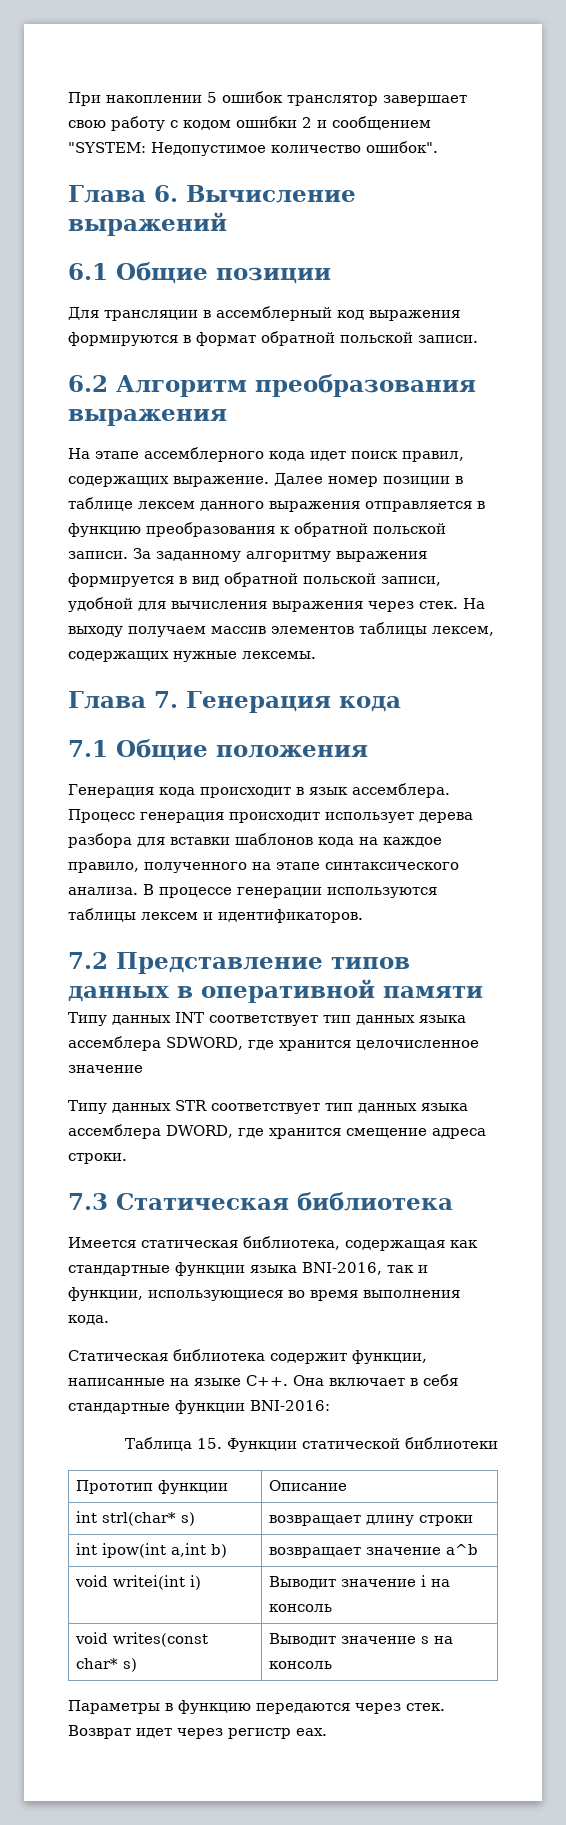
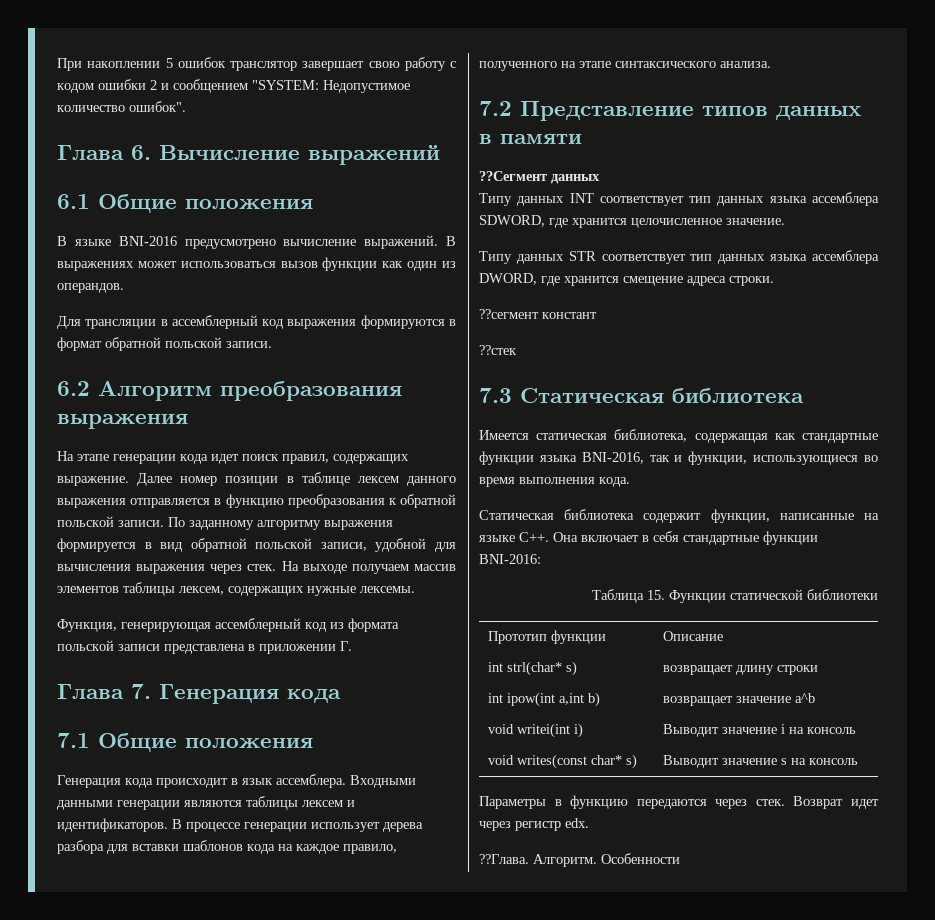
[216,267,331,284] позиции -> [185,199,313,209] [57,235,456,249] [57,257,456,271] [57,283,124,293] положения // В языке BNI-2016 предусмотрено вычисление выражений. В выражениях может использоваться вызов функции как один из операндов.
[144,447,264,462] ассемблерного -> [113,454,176,464] генерации
[133,548,151,559] За -> [168,517,185,527] По
[68,626,123,637] выходу -> [302,564,347,574] выходе
(316, 655) none -> [57,618,399,632] [57,640,352,654] // Функция, генерирующая ассемблерный код из формата польской записи представлена в приложении Г.
[68,809,320,823] Процесс генерация происходит -> [350,775,416,788] [57,796,355,810] [57,818,307,832] Входными данными генерации являются таблицы лексем и идентификаторов. В процессе генерации
[143,884,437,898] [68,908,363,923] В процессе генерации используются таблицы лексем и идентификаторов. -> (771, 64) none
[201,979,375,1003] оперативной -> (492, 139) none
(483, 992) none -> [479,171,600,184] // ??Сегмент данных
[68,1065,143,1073] значение -> [726,218,785,225] значение.
(127, 1158) none -> [479,309,597,319] [479,345,517,355] // ??сегмент констант // ??стек
[296,1728,327,1736] eax. -> [565,818,589,828] [479,853,680,867] edx. // ??Глава. Алгоритм. Особенности

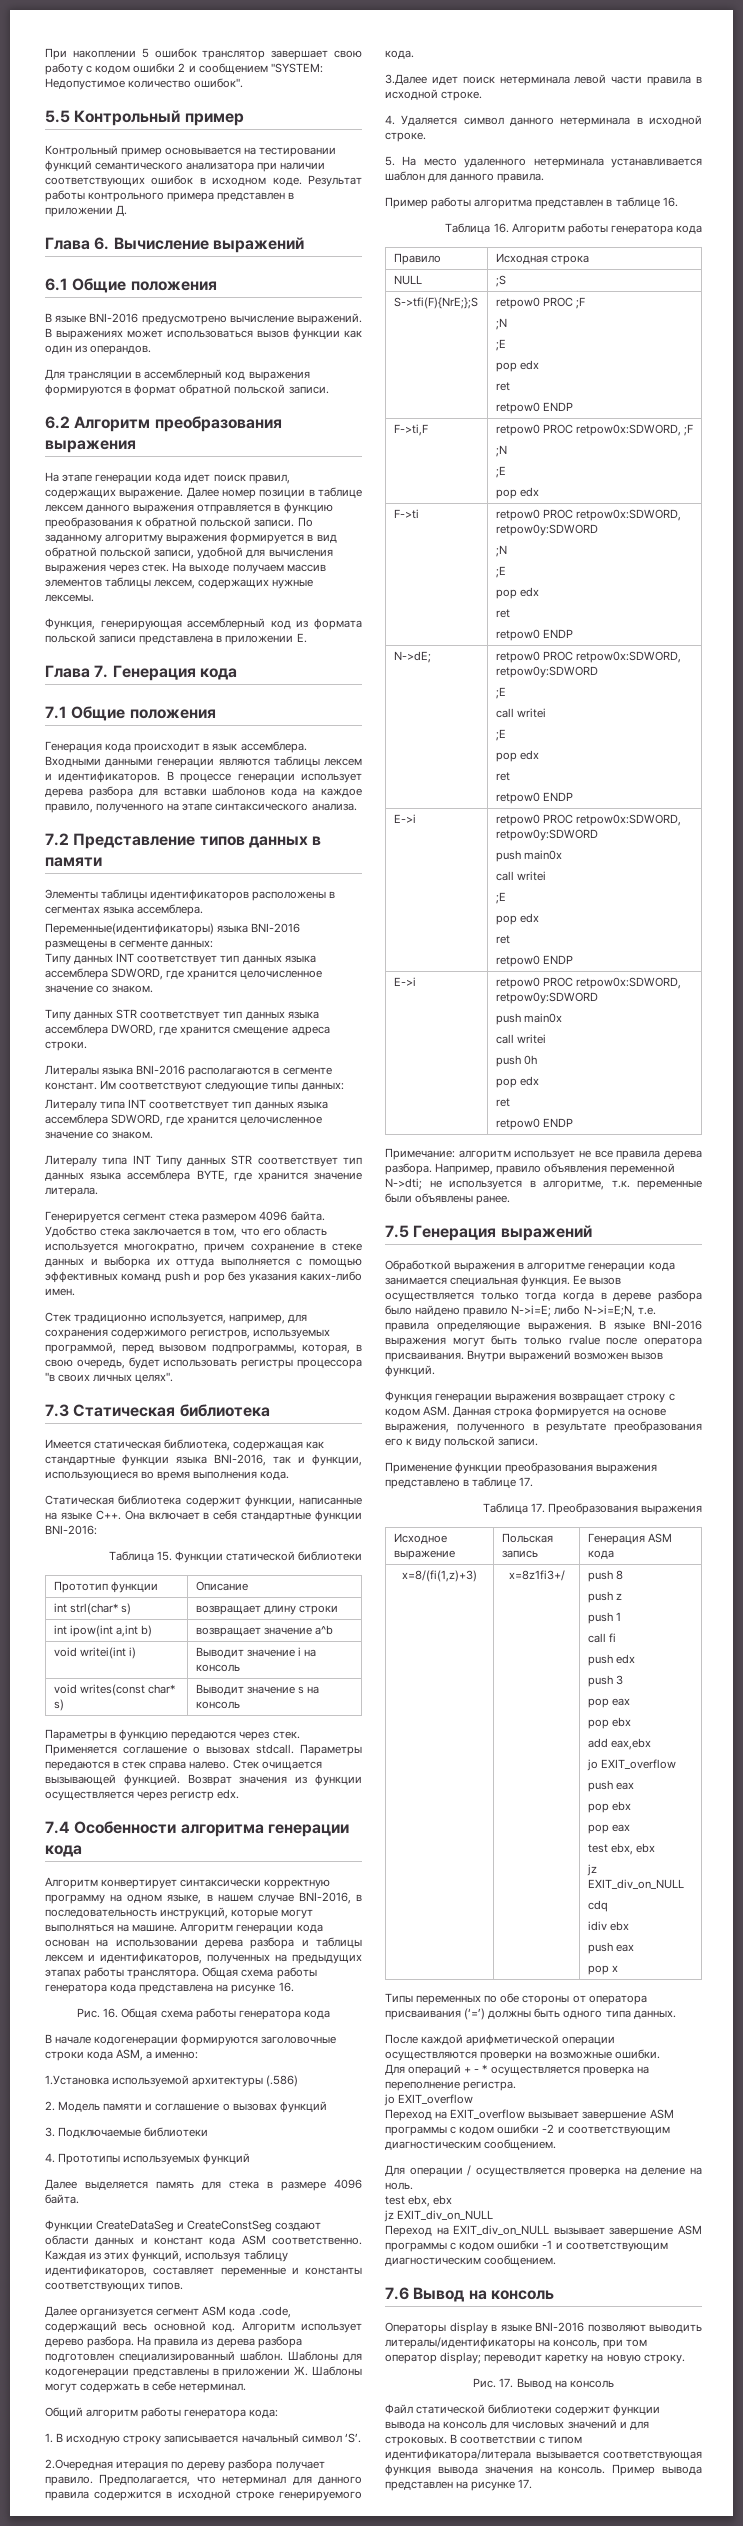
(186, 106) none -> [45,110,244,126] [45,145,337,157] [45,160,326,172] [45,175,362,187] [45,190,295,202] [45,205,128,217] // 5.5 Контрольный пример // Контрольный пример основывается на тестировании функций семантического анализатора при наличии соответствующих ошибок в исходном коде. Результат работы контрольного примера представлен в приложении Д.
[340,641,352,651] Г. -> [296,633,307,643] E.
[479,171,600,184] ??Сегмент данных -> [45,889,336,901] [45,904,204,916] [45,923,301,935] [45,940,214,950] Элементы таблицы идентификаторов расположены в сегментах языка ассемблера. // Переменные(идентификаторы) языка BNI-2016 размещены в сегменте данных:
[726,218,785,225] значение. -> [45,985,154,993] значение со знаком.
[479,309,597,319] [479,345,517,355] ??сегмент констант // ??стек -> [45,1065,332,1077] [45,1080,344,1092] [45,1099,328,1111] [45,1114,323,1126] [45,1131,154,1139] [45,1155,362,1167] [45,1170,362,1182] [45,1187,98,1197] [45,1211,325,1223] [45,1226,327,1238] [45,1243,362,1253] [45,1256,362,1268] [45,1271,362,1283] [45,1288,75,1296] [45,1312,308,1324] [45,1329,331,1339] [45,1342,362,1354] [45,1357,362,1369] [45,1372,174,1383] Литералы языка BNI-2016 располагаются в сегменте констант. Им соответствуют следующие типы данных: // Литералу типа INT соответствует тип данных языка ассемблера SDWORD, где хранится целочисленное значение со знаком. // Литералу типа INT Типу данных STR соответствует тип данных языка ассемблера BYTE, где хранится значение литерала. // Генерируется сегмент стека размером 4096 байта. Удобство стека заключается в том, что его область используется многократно, причем сохранение в стеке данных и выборка их оттуда выполняется с помощью эффективных команд push и pop без указания каких-либо имен. // Стек традиционно используется, например, для сохранения содержимого регистров, используемых программой, перед вызовом подпрограммы, которая, в свою очередь, будет использовать регистры процессора "в своих личных целях".
[793,796,879,809] [479,818,589,831] [479,853,680,867] Возврат идет через регистр edx. // ??Глава. Алгоритм. Особенности -> [45,1744,362,1756] [45,1759,322,1771] [45,1774,362,1786] [45,1789,240,1801] [45,1821,349,1837] [45,1845,82,1857] [45,1877,331,1889] [45,1892,362,1904] [45,1907,314,1919] [45,1922,323,1934] [45,1937,362,1949] [45,1952,362,1964] [45,1967,317,1979] [45,1982,294,1994] [77,2008,330,2020] [45,2034,337,2046] [45,2049,199,2061] [45,2075,299,2087] [45,2101,327,2113] [45,2127,209,2138] [45,2153,251,2165] [45,2179,362,2191] [45,2194,79,2204] [45,2220,322,2232] [45,2235,362,2246] [45,2250,288,2262] [45,2265,362,2277] [45,2282,184,2292] [45,2306,291,2318] [45,2321,362,2333] [45,2336,302,2348] [45,2351,362,2363] [45,2366,362,2378] [45,2381,247,2393] [45,2407,279,2419] [45,2433,361,2445] [45,2459,325,2471] [45,2474,362,2486] [45,2489,362,2501] [385,50,414,59] [385,74,702,86] [385,89,483,101] [385,115,702,127] [385,132,426,142] [385,156,702,168] [385,171,545,183] [385,197,678,209] [445,223,702,235] [393,253,441,265] [495,253,589,265] [393,275,422,285] [495,275,506,287] [393,297,478,309] [495,297,585,309] [495,318,507,330] [495,339,506,351] [495,360,539,372] [495,382,510,391] [495,402,573,414] [393,424,428,436] [495,424,694,436] [495,445,507,457] [495,466,506,478] [495,487,539,499] [393,509,419,519] [495,509,681,521] [495,524,598,536] [495,545,507,557] [495,566,506,578] [495,587,539,599] [495,609,510,618] [495,629,573,641] [393,651,431,663] [495,651,681,663] [495,666,598,678] [495,687,506,699] [495,708,546,718] [495,729,506,741] [495,750,539,762] [495,772,510,781] [495,792,573,804] [393,814,416,823] [495,814,681,826] [495,829,598,841] [495,850,562,862] [495,871,546,881] [495,892,506,904] [495,913,539,925] [495,935,510,944] [495,955,573,967] [393,977,416,986] [495,977,681,989] [495,992,598,1004] [495,1013,562,1025] [495,1034,546,1044] [495,1055,537,1067] [495,1076,539,1088] [495,1098,510,1107] [495,1118,573,1130] [385,1148,702,1160] [385,1163,676,1175] [385,1178,702,1190] [385,1193,511,1205] [385,1225,592,1241] [385,1260,675,1272] [385,1275,622,1287] [385,1290,702,1302] [385,1305,656,1317] [385,1320,702,1332] [385,1335,702,1347] [385,1350,664,1362] [385,1365,435,1377] [385,1391,675,1403] [385,1406,666,1418] [385,1421,702,1433] [385,1436,539,1448] [385,1462,658,1474] [385,1477,534,1489] [482,1503,702,1515] [393,1533,447,1544] [393,1550,455,1560] [501,1533,553,1543] [501,1550,538,1558] [587,1533,672,1545] [587,1550,614,1559] [402,1570,477,1582] [508,1570,565,1581] [587,1570,623,1582] [587,1591,622,1603] [587,1612,621,1624] [587,1633,616,1643] [587,1654,635,1666] [587,1675,623,1687] [587,1698,630,1708] [587,1717,631,1729] [587,1738,651,1750] [586,1759,676,1771] [587,1780,634,1792] [587,1801,631,1813] [587,1824,630,1834] [587,1843,655,1855] [586,1864,597,1876] [587,1879,684,1889] [587,1900,608,1912] [587,1921,629,1931] [587,1942,634,1954] [587,1965,618,1975] [385,1993,647,2005] [385,2008,676,2020] [385,2034,616,2046] [385,2049,661,2061] [385,2064,649,2076] [385,2081,517,2091] [384,2094,474,2106] [385,2109,674,2121] [385,2124,670,2136] [385,2139,557,2150] [385,2165,702,2177] [385,2182,413,2190] [385,2195,453,2207] [384,2210,494,2222] [385,2225,702,2237] [385,2240,668,2252] [385,2255,557,2266] [385,2287,554,2302] [385,2322,702,2334] [385,2337,648,2349] [385,2352,685,2364] [473,2378,614,2389] [385,2404,661,2416] [385,2419,649,2430] [385,2434,583,2446] [385,2449,702,2461] [385,2464,702,2476] [385,2479,533,2491] Применяется соглашение о вызовах stdcall. Параметры передаются в стек справа налево. Стек очищается вызывающей функцией. Возврат значения из функции осуществляется через регистр edx. // 7.4 Особенности алгоритма генерации кода // Алгоритм конвертирует синтаксически корректную программу на одном языке, в нашем случае BNI-2016, в последовательность инструкций, которые могут выполняться на машине. Алгоритм генерации кода основан на использовании дерева разбора и таблицы лексем и идентификаторов, полученных на предыдущих этапах работы транслятора. Общая схема работы генератора кода представлена на рисунке 16. // Рис. 16. Общая схема работы генератора кода // В начале кодогенерации формируются заголовочные строки кода ASM, а именно: // 1.Установка используемой архитектуры (.586) // 2. Модель памяти и соглашение о вызовах функций // 3. Подключаемые библиотеки // 4. Прототипы используемых функций // Далее выделяется память для стека в размере 4096 байта. // Функции CreateDataSeg и CreateConstSeg создают области данных и констант кода ASM соответственно. Каждая из этих функций, используя таблицу идентификаторов, составляет переменные и константы соответствующих типов. // Далее организуется сегмент ASM кода .code, содержащий весь основной код. Алгоритм использует дерево разбора. На правила из дерева разбора подготовлен специализированный шаблон. Шаблоны для кодогенерации представлены в приложении Ж. Шаблоны могут содержать в себе нетерминал. // Общий алгоритм работы генератора кода: // 1. В исходную строку записывается начальный символ ‘S’. // 2.Очередная итерация по дереву разбора получает правило. Предполагается, что нетерминал для данного правила содержится в исходной строке генерируемого кода. // 3.Далее идет поиск нетерминала левой части правила в исходной строке. // 4. Удаляется символ данного нетерминала в исходной строке. // 5. На место удаленного нетерминала устанавливается шаблон для данного правила. // Пример работы алгоритма представлен в таблице 16. // Таблица 16. Алгоритм работы генератора кода // Правило | Исходная строка // NULL | ;S // S->tfi(F){NrE;};S | retpow0 PROC ;F // ;N // ;E // pop edx // ret // retpow0 ENDP // F->ti,F | retpow0 PROC retpow0x:SDWORD, ;F // ;N // ;E // pop edx // F->ti | retpow0 PROC retpow0x:SDWORD, retpow0y:SDWORD // ;N // ;E // pop edx // ret // retpow0 ENDP // N->dE; | retpow0 PROC retpow0x:SDWORD, retpow0y:SDWORD // ;E // call writei // ;E // pop edx // ret // retpow0 ENDP // E->i | retpow0 PROC retpow0x:SDWORD, retpow0y:SDWORD // push main0x // call writei // ;E // pop edx // ret // retpow0 ENDP // E->i | retpow0 PROC retpow0x:SDWORD, retpow0y:SDWORD // push main0x // call writei // push 0h // pop edx // ret // retpow0 ENDP // Примечание: алгоритм использует не все правила дерева разбора. Например, правило объявления переменной N->dti; не используется в алгоритме, т.к. переменные были объявлены ранее. // 7.5 Генерация выражений // Обработкой выражения в алгоритме генерации кода занимается специальная функция. Ее вызов осуществляется только тогда когда в дереве разбора было найдено правило N->i=E; либо N->i=E;N, т.е. правила определяющие выражения. В языке BNI-2016 выражения могут быть только rvalue после оператора присваивания. Внутри выражений возможен вызов функций. // Функция генерации выражения возвращает строку с кодом ASM. Данная строка формируется на основе выражения, полученного в результате преобразования его к виду польской записи. // Применение функции преобразования выражения представлено в таблице 17. // Таблица 17. Преобразования выражения // Исходное выражение | Польская запись | Генерация ASM кода // x=8/(fi(1,z)+3) | x=8z1fi3+/ | push 8 // push z // push 1 // call fi // push edx // push 3 // pop eax // pop ebx // add eax,ebx // jo EXIT_overflow // push eax // pop ebx // pop eax // test ebx, ebx // jz EXIT_div_on_NULL // cdq // idiv ebx // push eax // pop x // Типы переменных по обе стороны от оператора присваивания (‘=’) должны быть одного типа данных. // После каждой арифметической операции осуществляются проверки на возможные ошибки. // Для операций + - * осуществляется проверка на переполнение регистра. // jo EXIT_overflow // Переход на EXIT_overflow вызывает завершение ASM программы с кодом ошибки -2 и соответствующим диагностическим сообщением. // Для операции / осуществляется проверка на деление на ноль. // test ebx, ebx // jz EXIT_div_on_NULL // Переход на EXIT_div_on_NULL вызывает завершение ASM программы с кодом ошибки -1 и соответствующим диагностическим сообщением. // 7.6 Вывод на консоль // Операторы display в языке BNI-2016 позволяют выводить литералы/идентификаторы на консоль, при том оператор display; переводит каретку на новую строку. // Рис. 17. Вывод на консоль // Файл статической библиотеки содержит функции вывода на консоль для числовых значений и для строковых. В соответствии с типом идентификатора/литерала вызывается соответствующая функция вывода значения на консоль. Пример вывода представлен на рисунке 17.

